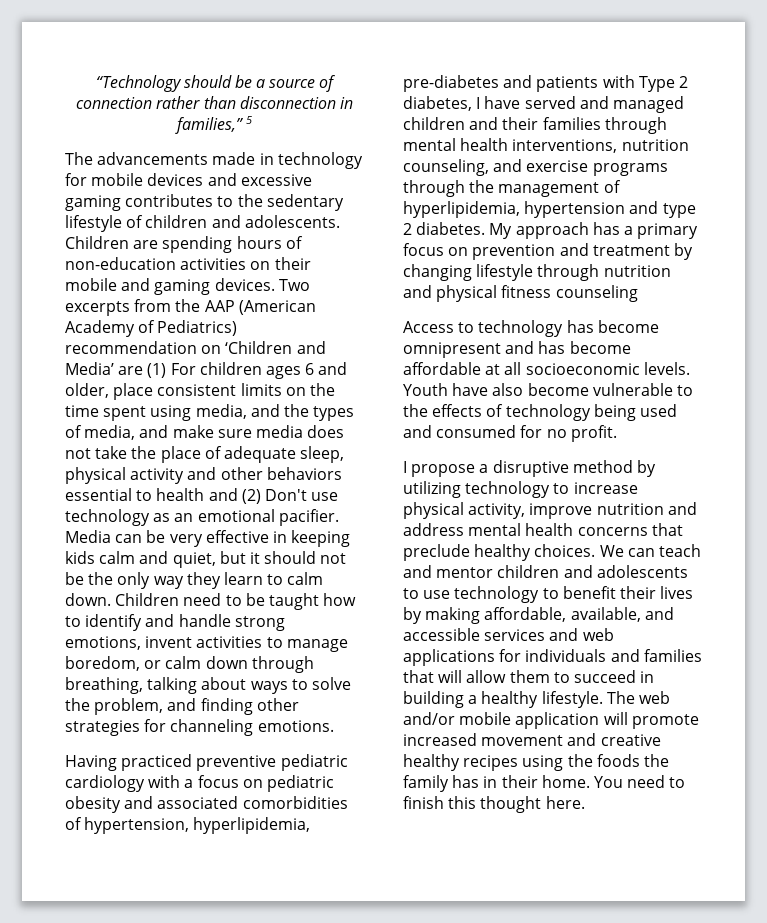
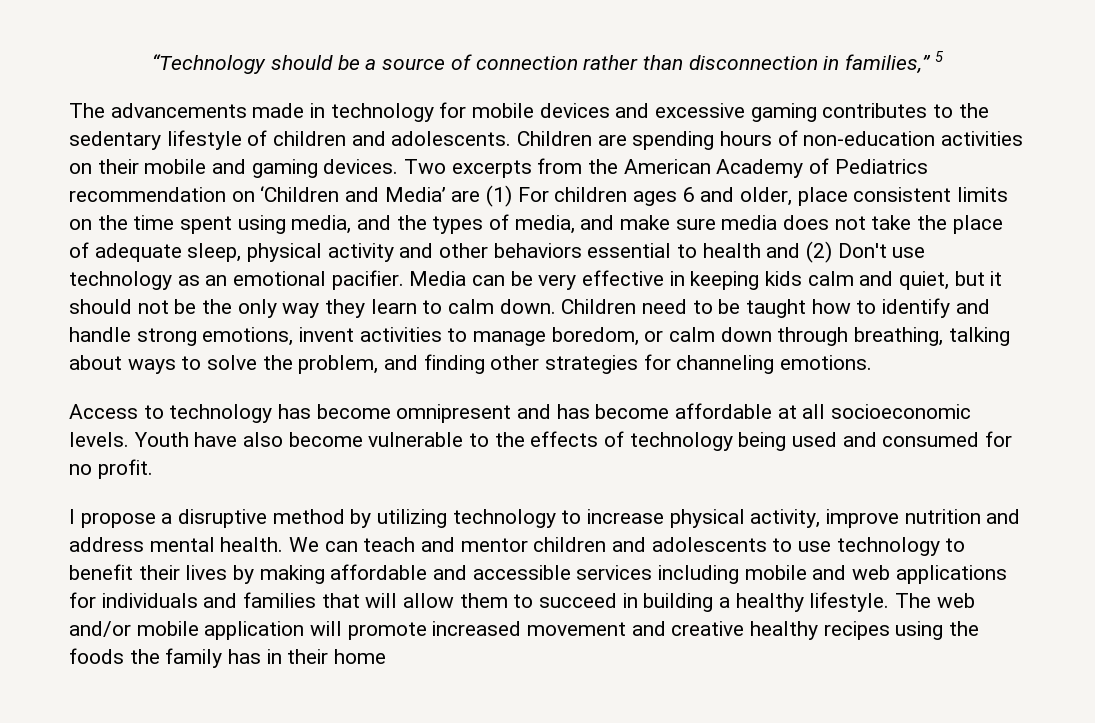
[204,300,316,315] AAP (American -> [623,159,711,174] American
[157,320,238,336] Pediatrics) -> [834,159,928,174] Pediatrics
[65,754,348,771] [65,775,334,792] [65,796,348,813] [65,817,311,834] [403,75,688,92] [403,96,684,113] [403,117,667,134] [403,138,689,153] [403,159,668,176] [403,180,621,197] [403,201,696,218] [403,222,699,239] [403,243,693,260] [403,264,671,281] [403,285,638,302] // Having practiced preventive pediatric cardiology with a focus on pediatric obesity and associated comorbidities of hypertension, hyperlipidemia, pre-diabetes and patients with Type 2 diabetes, I have served and managed children and their families through mental health interventions, nutrition counseling, and exercise programs through the management of hyperlipidemia, hypertension and type 2 diabetes. My approach has a primary focus on prevention and treatment by changing lifestyle through nutrition and physical fitness counseling -> (873, 362) none
[525,523,683,536] [403,544,596,561] health concerns that preclude healthy choices. -> [220,537,284,552] health.
[484,607,641,622] affordable, available, -> [330,564,428,580] affordable
(546, 635) none -> [658,565,807,584] including mobile
[541,775,686,788] [403,796,585,813] home. You need to finish this thought here. -> [334,649,387,664] home

